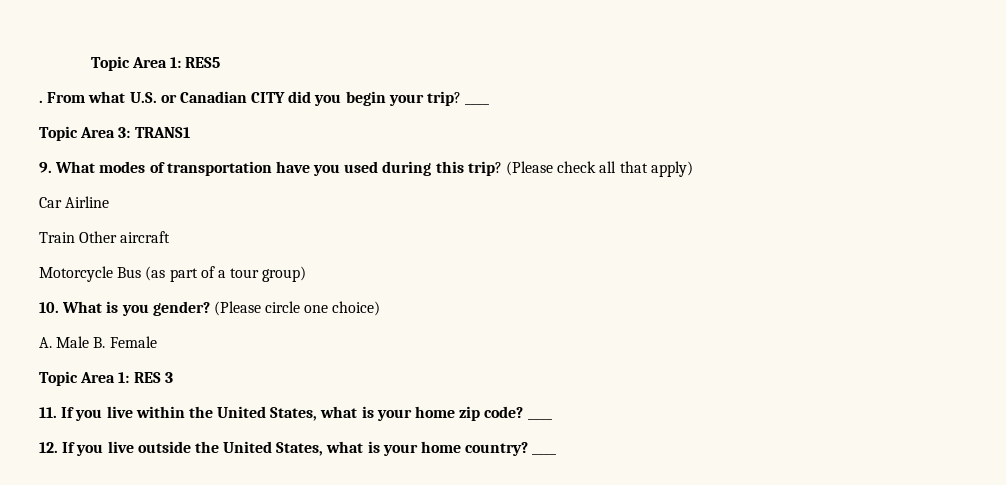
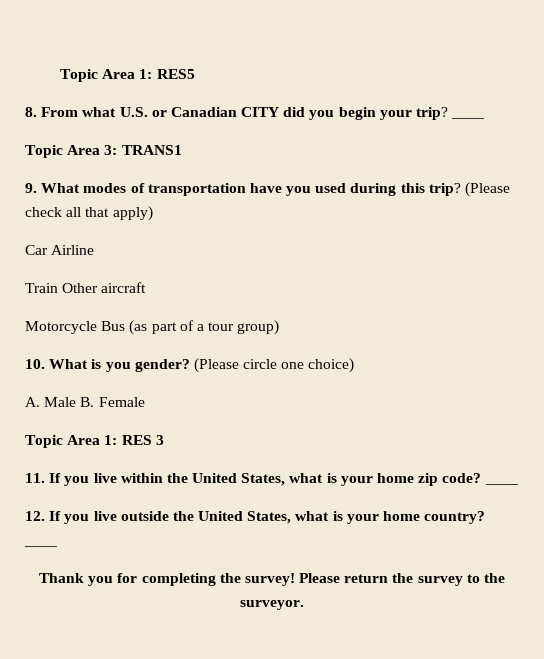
[39,100,43,103] . -> [25,107,37,117] 8.
(557, 454) none -> [38,573,506,586] [240,600,304,610] // Thank you for completing the survey! Please return the survey to the surveyor.

